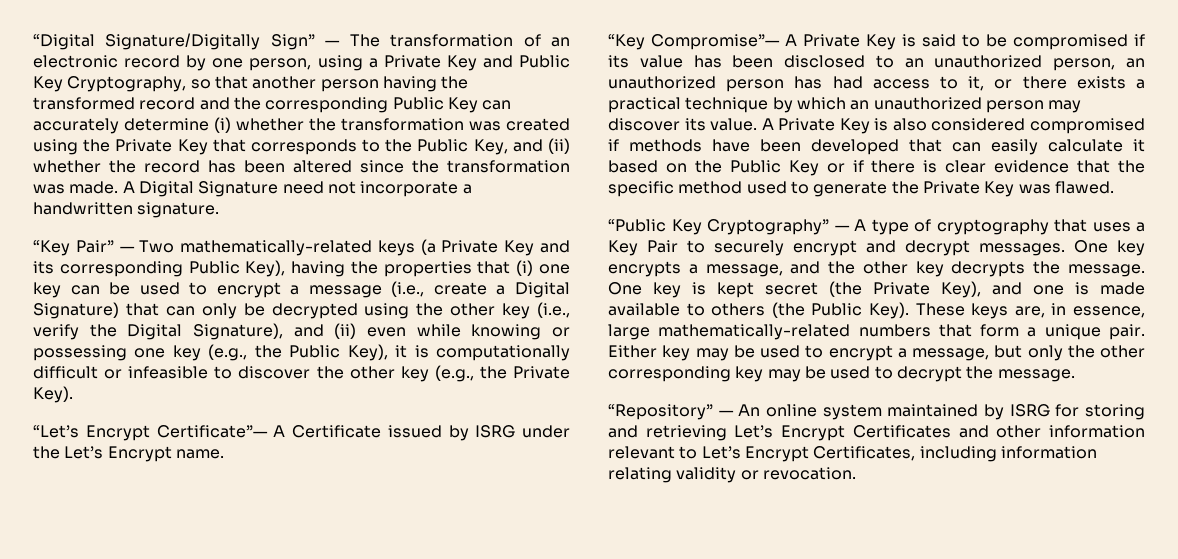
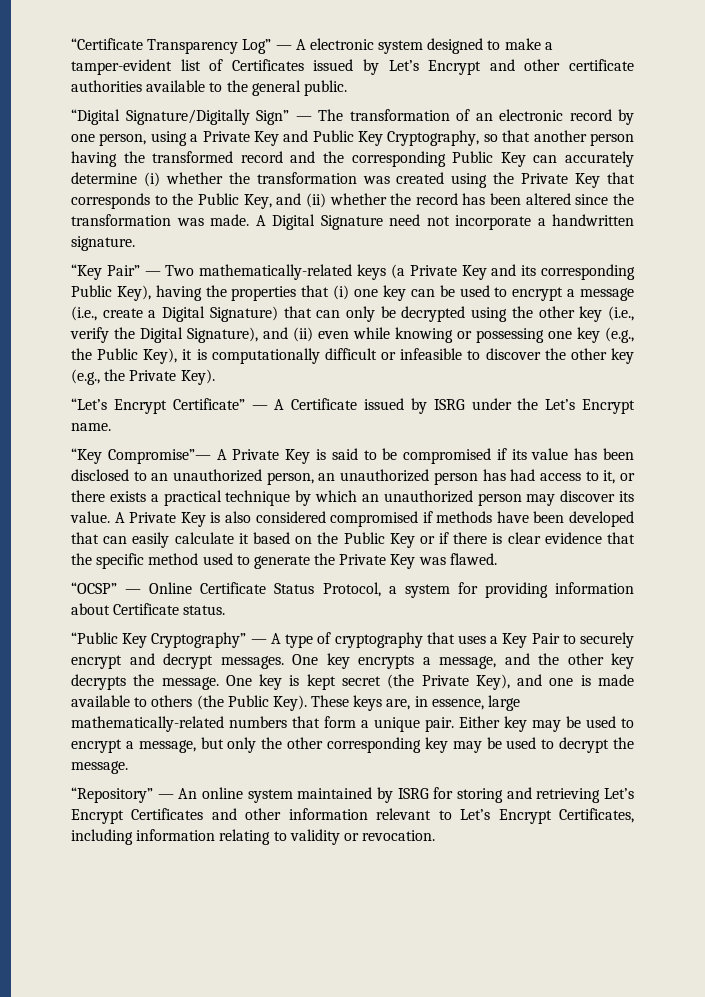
(33, 42) none -> [71,38,553,54] [71,59,635,75] [71,80,347,96] “Certificate Transparency Log” — A electronic system designed to make a tamper-evident list of Certificates issued by Let’s Encrypt and other certificate authorities available to the general public. //
[156,425,268,438] Certificate”— -> [172,398,268,410] Certificate” —
(1114, 187) none -> [71,582,635,598] [71,603,226,615] // “OCSP” — Online Certificate Status Protocol, a system for providing information about Certificate status.
(672, 475) none -> [273,831,287,841] to

